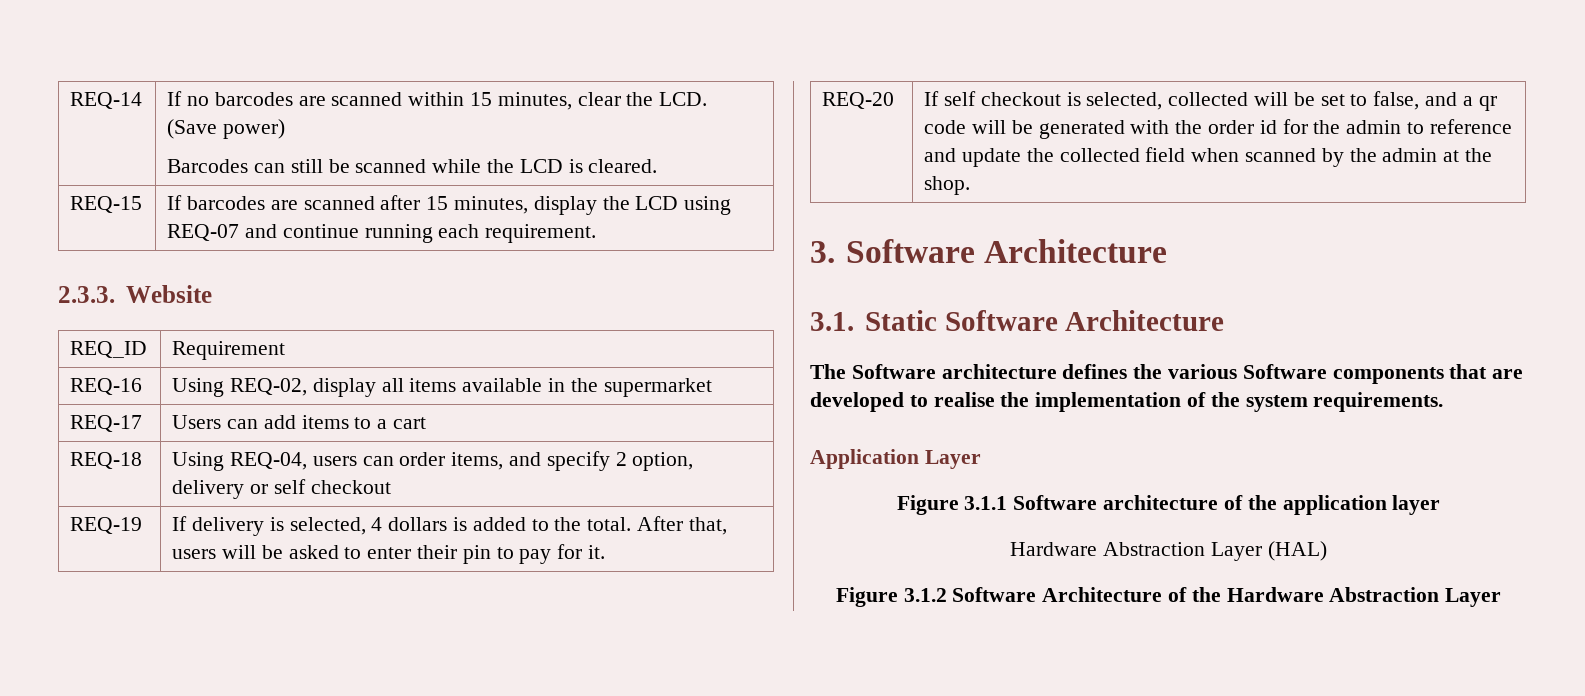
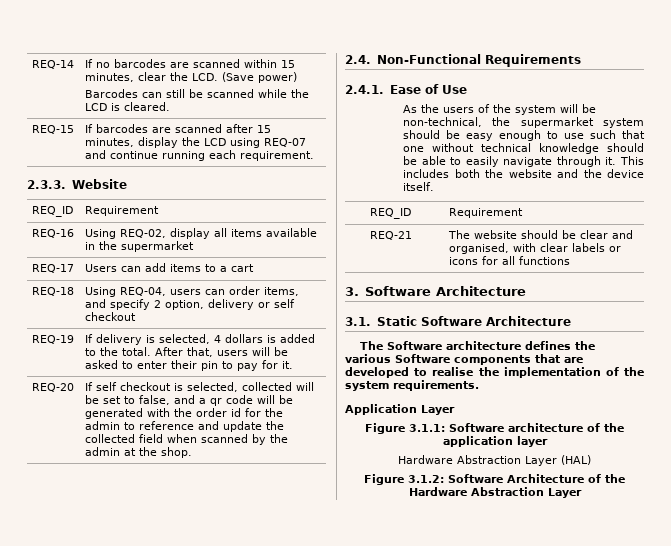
(971, 185) none -> [345,54,581,67] [345,84,467,94] [403,104,597,115] [403,117,644,128] [403,130,645,141] [403,143,644,154] [403,156,644,167] [403,169,644,178] [403,182,435,191] [370,208,412,219] [449,208,524,218] [370,231,413,240] [448,230,634,239] [449,243,622,254] [449,256,571,265] // 2.4. Non-Functional Requirements // 2.4.1. Ease of Use // As the users of the system will be non-technical, the supermarket system should be easy enough to use such that one without technical knowledge should be able to easily navigate through it. This includes both the website and the device itself. // REQ_ID | Requirement // REQ-21 | The website should be clear and organised, with clear labels or icons for all functions
[964,496,1008,510] 3.1.1 -> [409,424,445,432] 3.1.1:
[903,588,947,602] 3.1.2 -> [408,475,444,483] 3.1.2:

